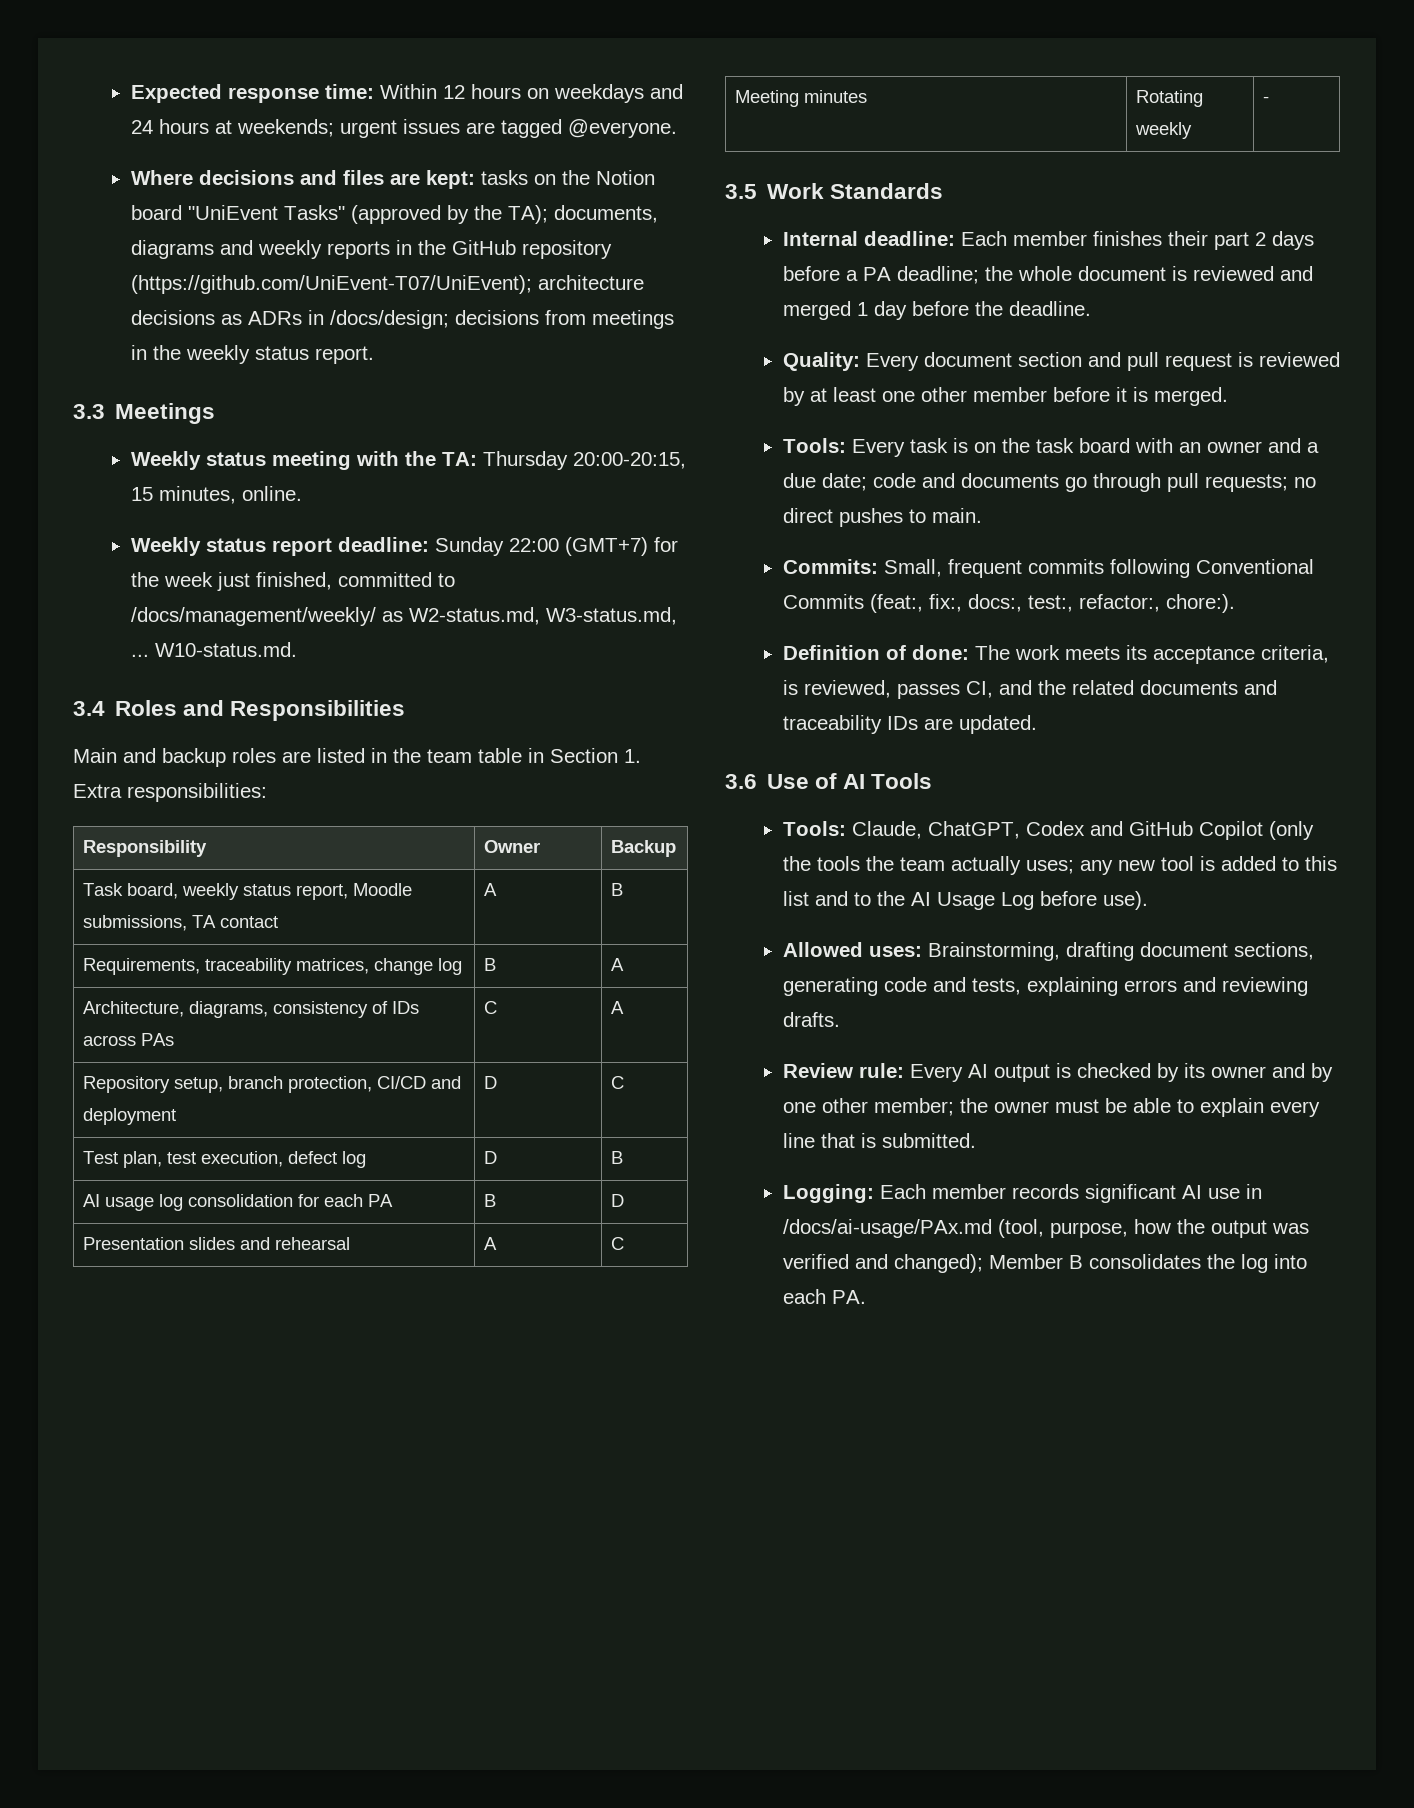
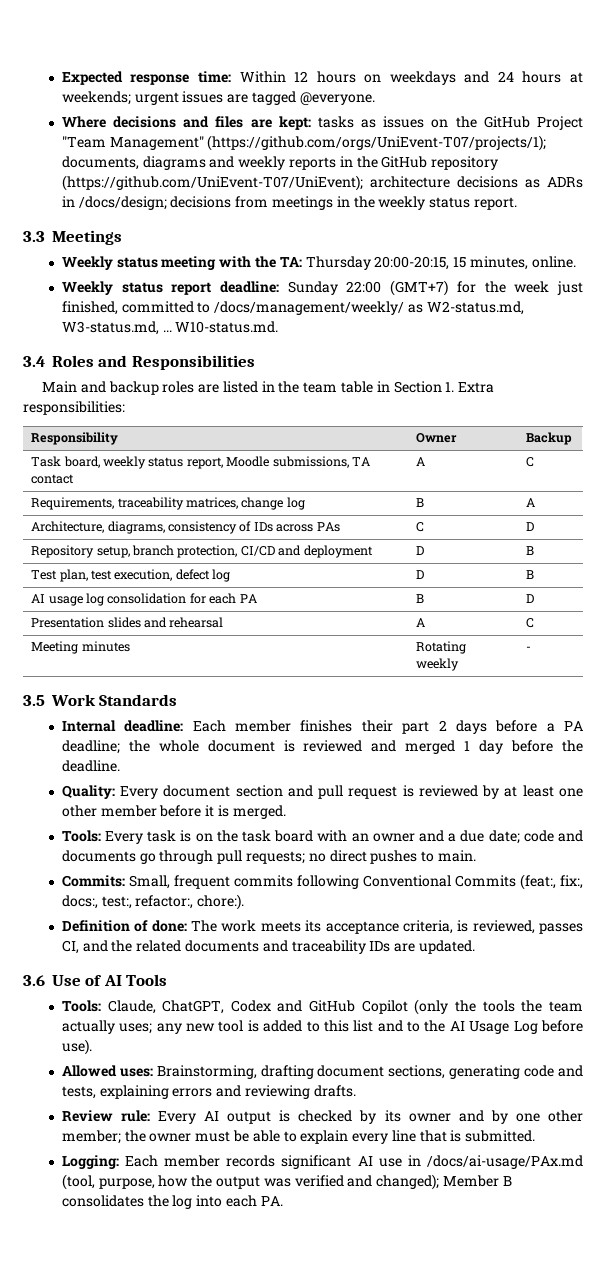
[533,170,655,185] [130,205,548,224] on the Notion board "UniEvent Tasks" (approved by the TA); -> [361,116,583,130] [61,135,547,151] as issues on the GitHub Project "Team Management" (https://github.com/orgs/UniEvent-T07/projects/1);
[611,883,624,896] B -> [526,457,535,467] C
[611,1001,625,1014] A -> [526,522,535,531] D
[611,1076,625,1089] C -> [526,546,535,555] B

